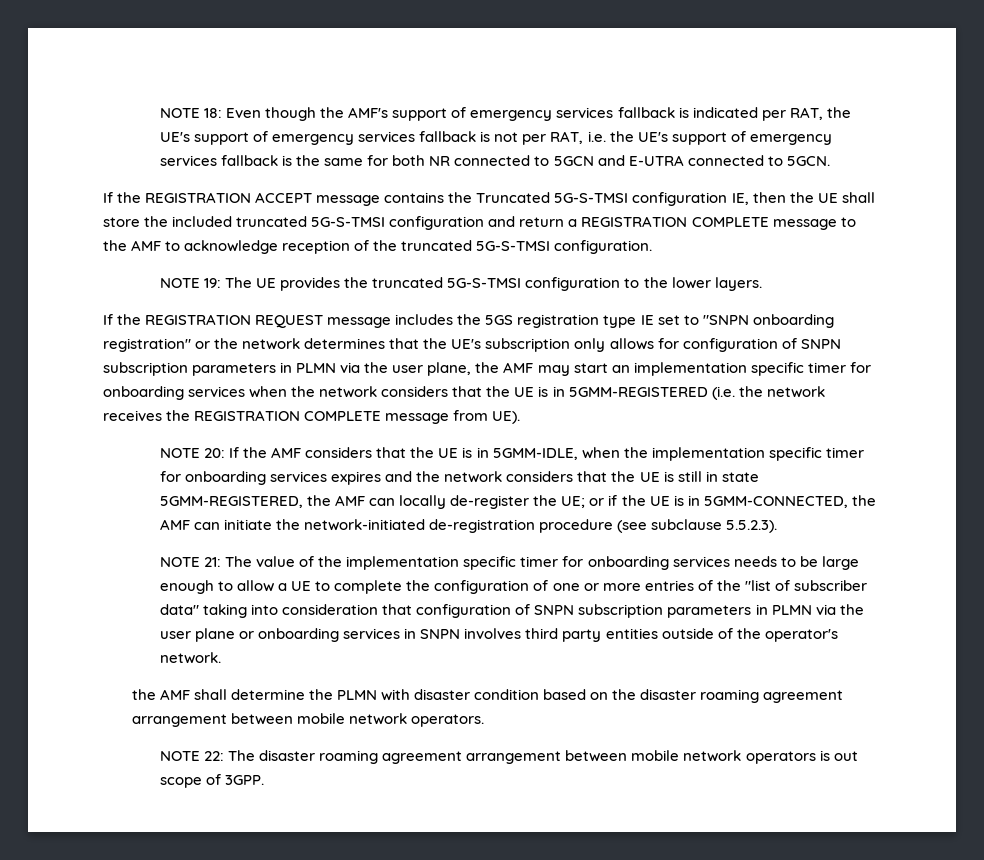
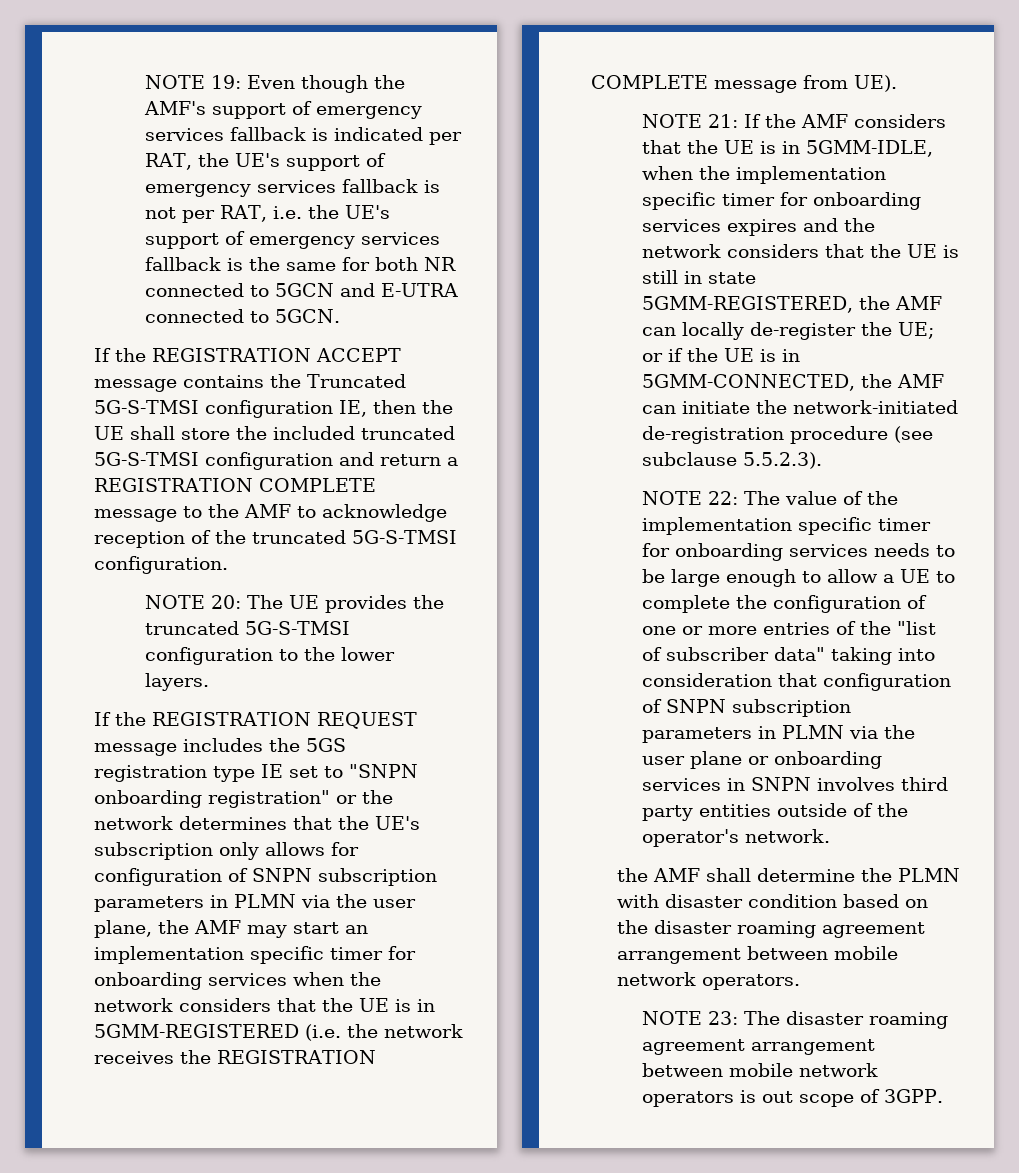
[159,108,223,118] NOTE 18: -> [145,75,242,89] NOTE 19:
[204,278,222,288] 19: -> [211,595,242,609] 20:
[204,448,226,458] 20: -> [708,114,739,128] 21:
[204,557,222,567] 21: -> [708,491,739,505] 22:
[204,751,225,761] 22: -> [708,1011,739,1025] 23:

